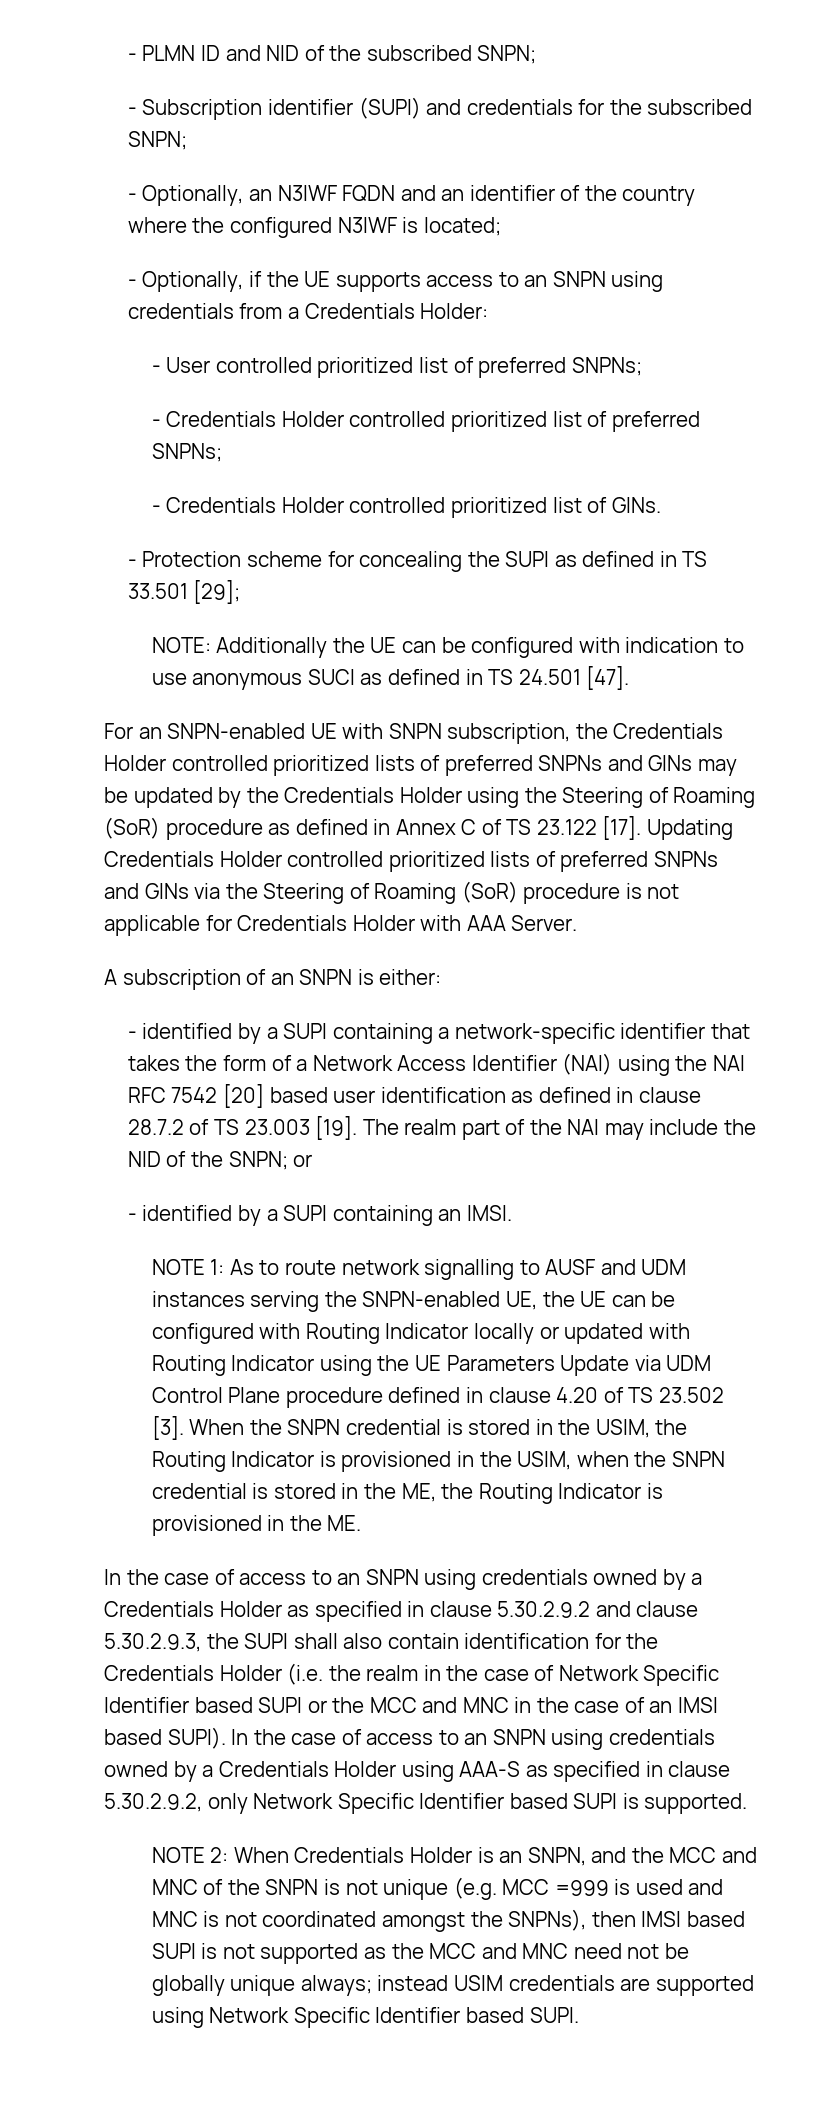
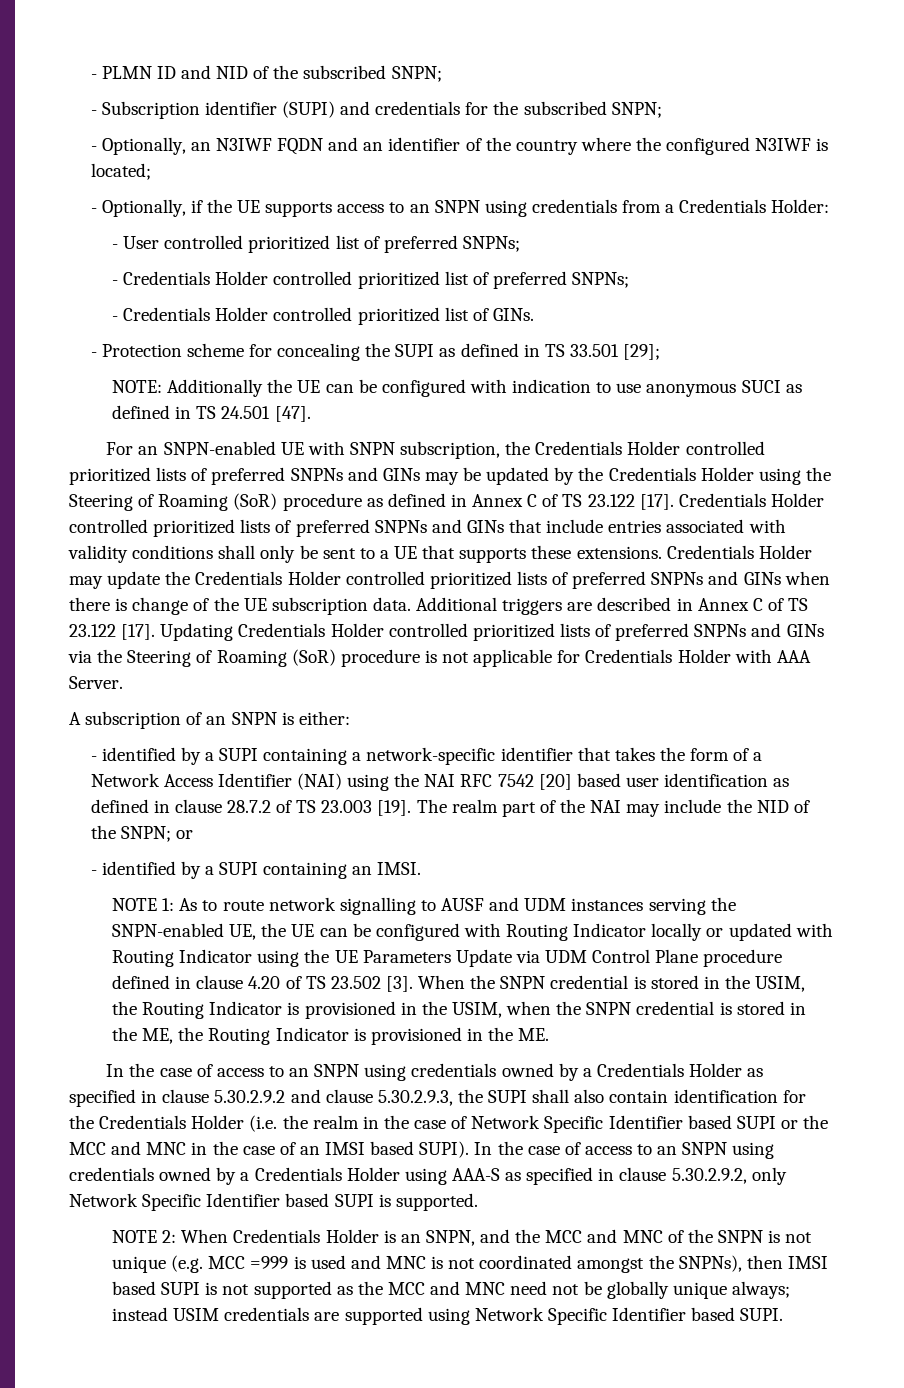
(642, 828) none -> [678,493,824,507] [69,519,786,537] [68,545,812,563] [69,571,830,589] [69,597,809,615] [69,624,156,640] Credentials Holder controlled prioritized lists of preferred SNPNs and GINs that include entries associated with validity conditions shall only be sent to a UE that supports these extensions. Credentials Holder may update the Credentials Holder controlled prioritized lists of preferred SNPNs and GINs when there is change of the UE subscription data. Additional triggers are described in Annex C of TS 23.122 [17].

